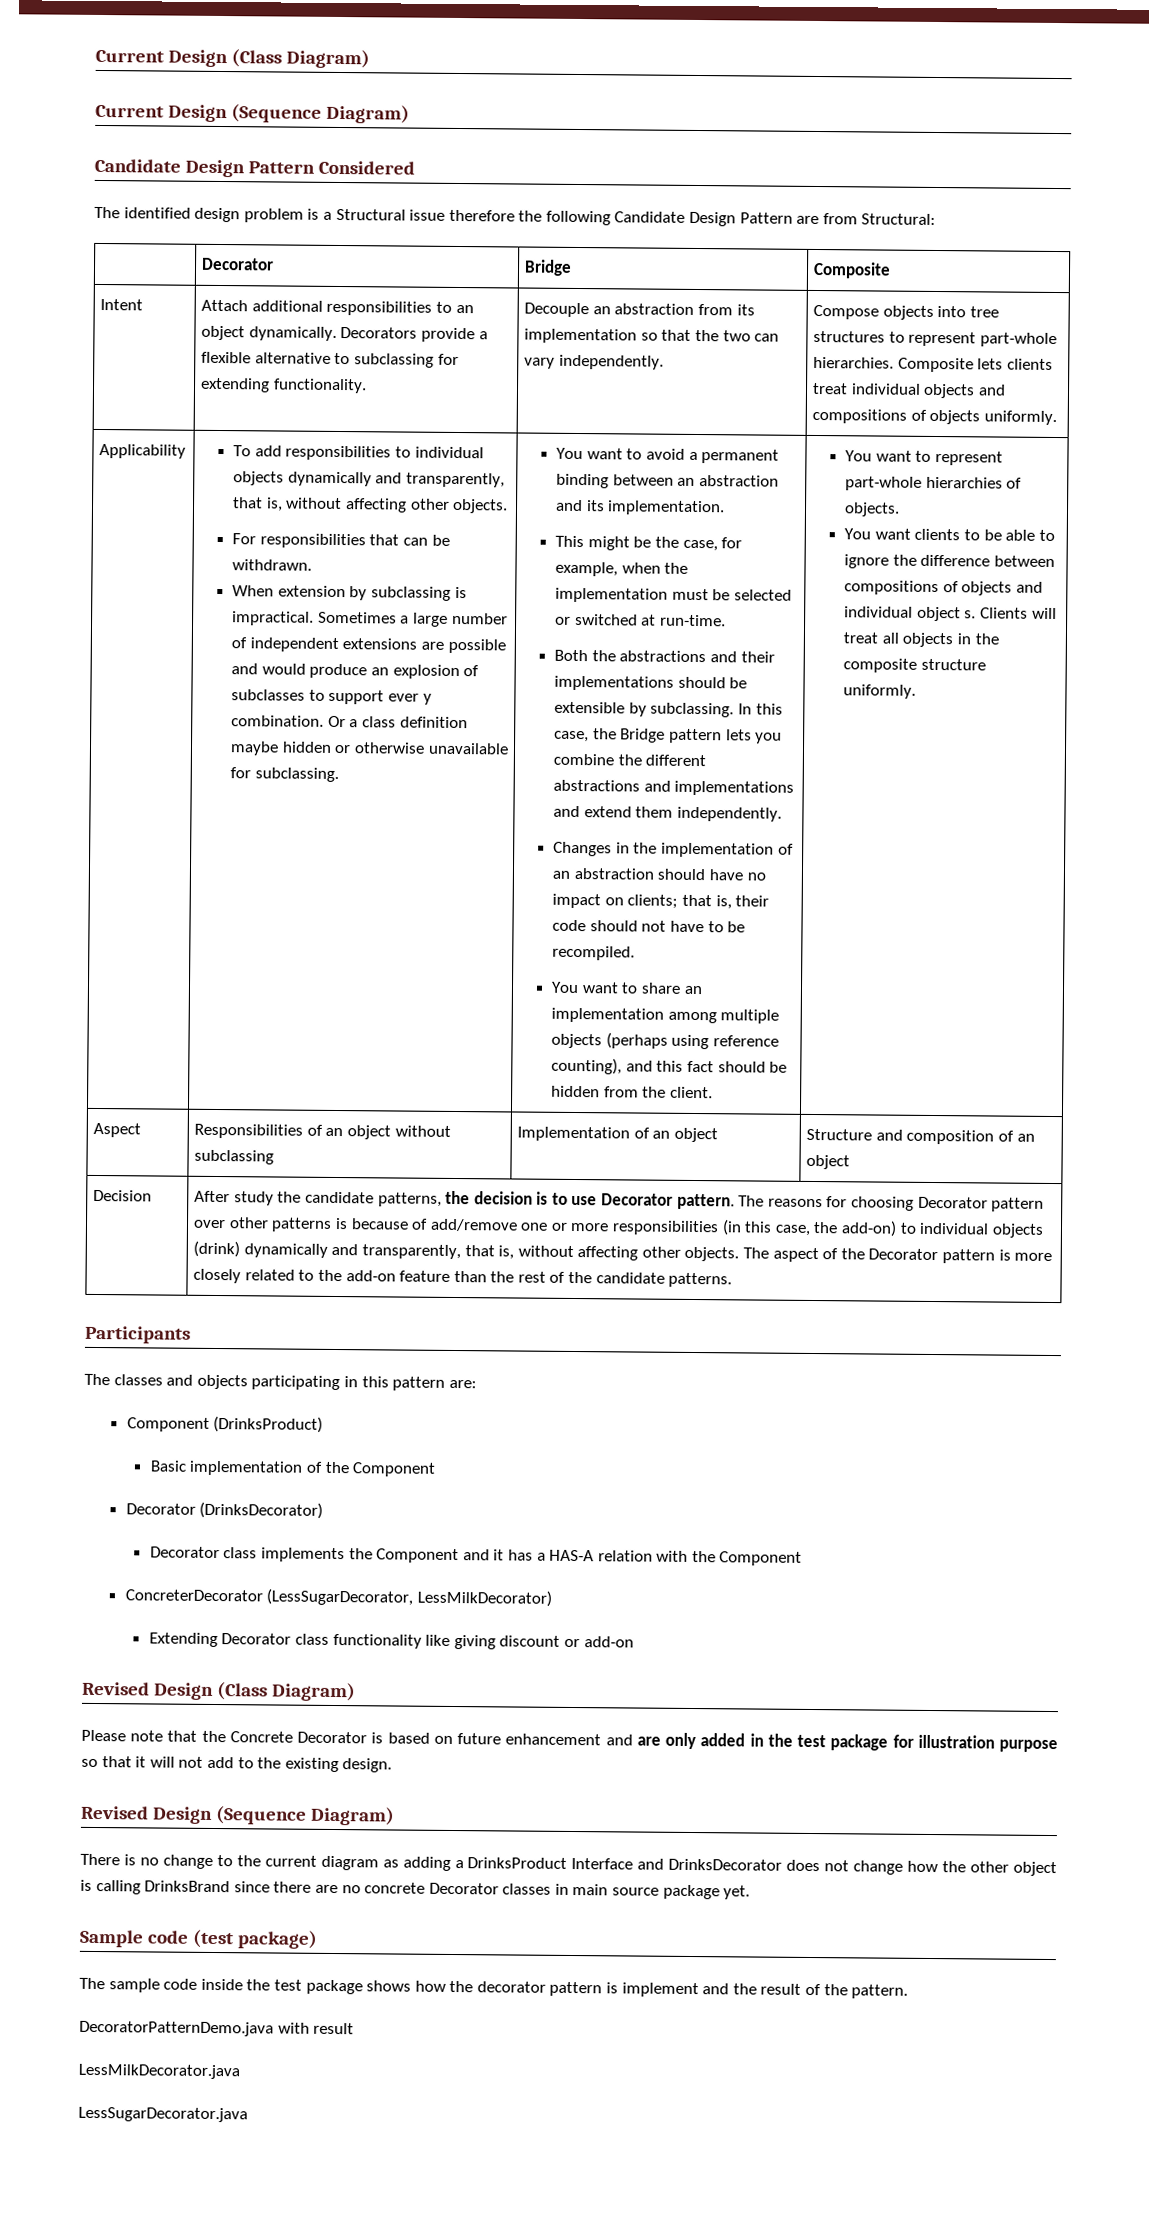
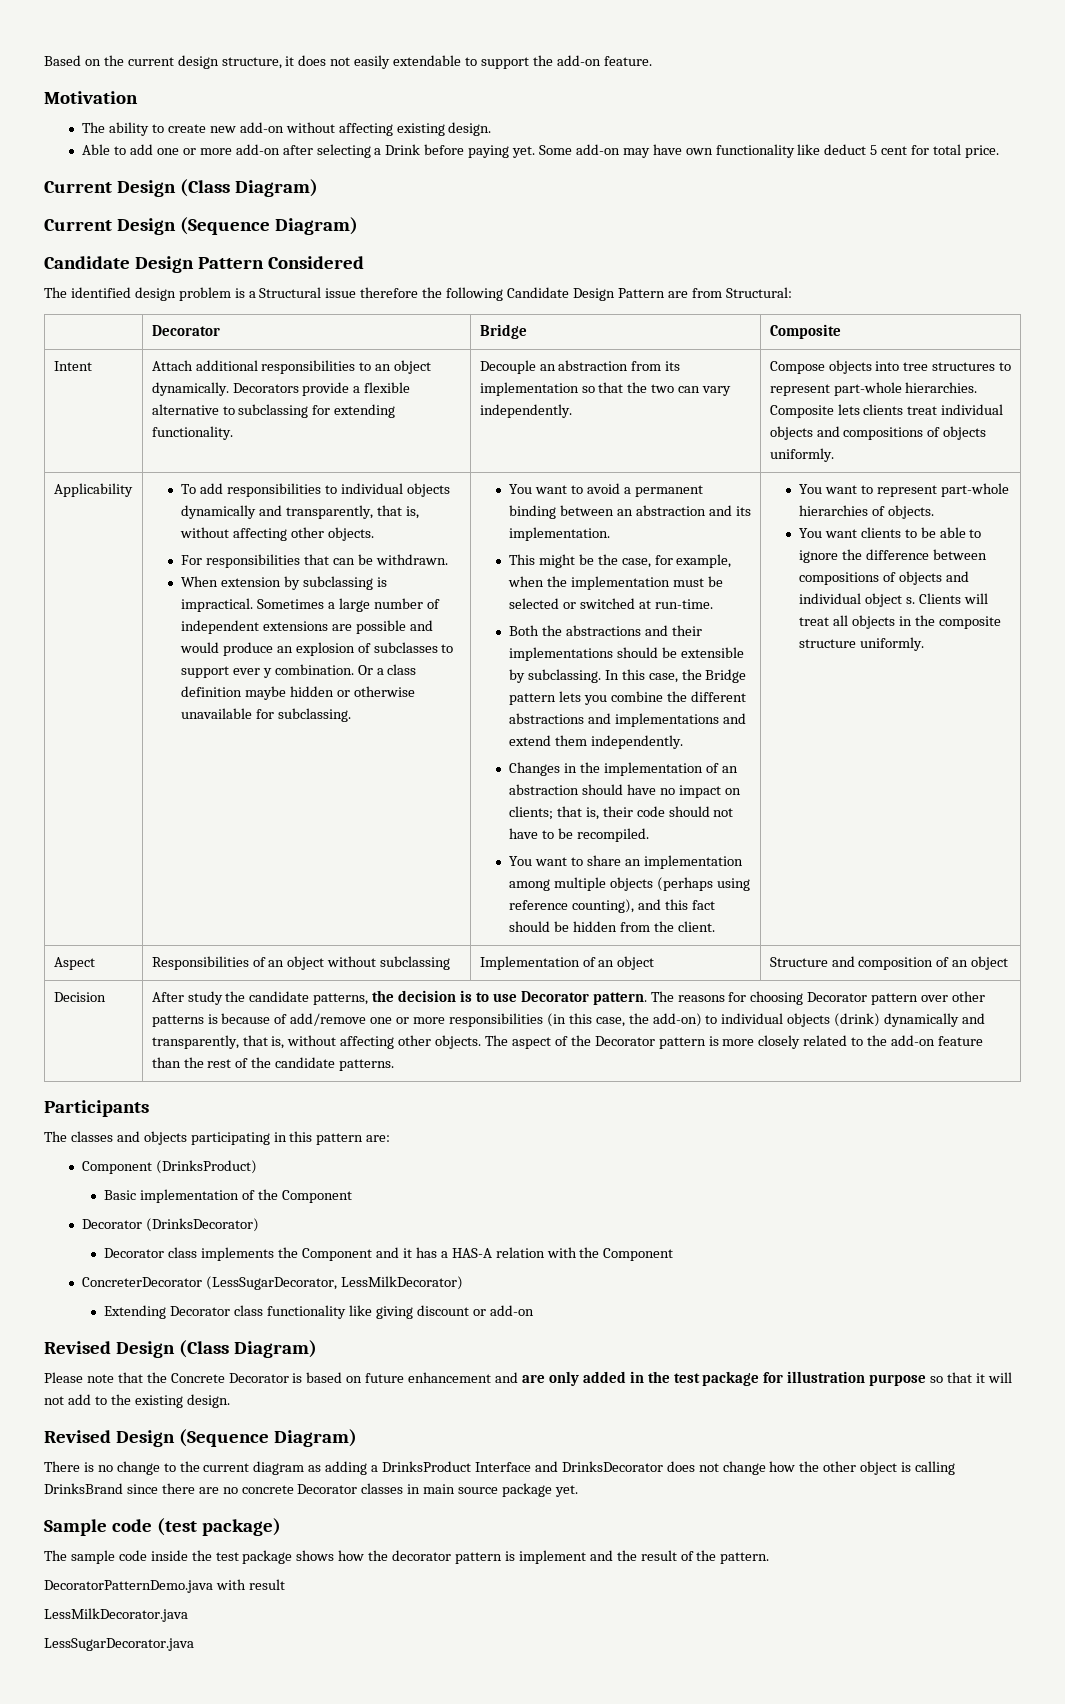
(95, 56) none -> [44,55,652,69] [44,91,138,104] [82,122,492,136] [82,144,999,158] Based on the current design structure, it does not easily extendable to support the add-on feature. // Motivation // The ability to create new add-on without affecting existing design. // Able to add one or more add-on after selecting a Drink before paying yet. Some add-on may have own functionality like deduct 5 cent for total price. //

